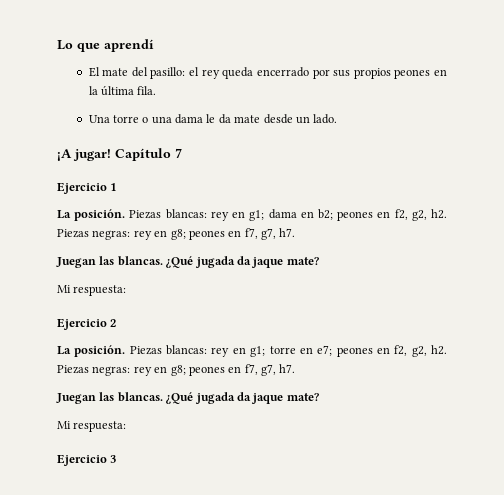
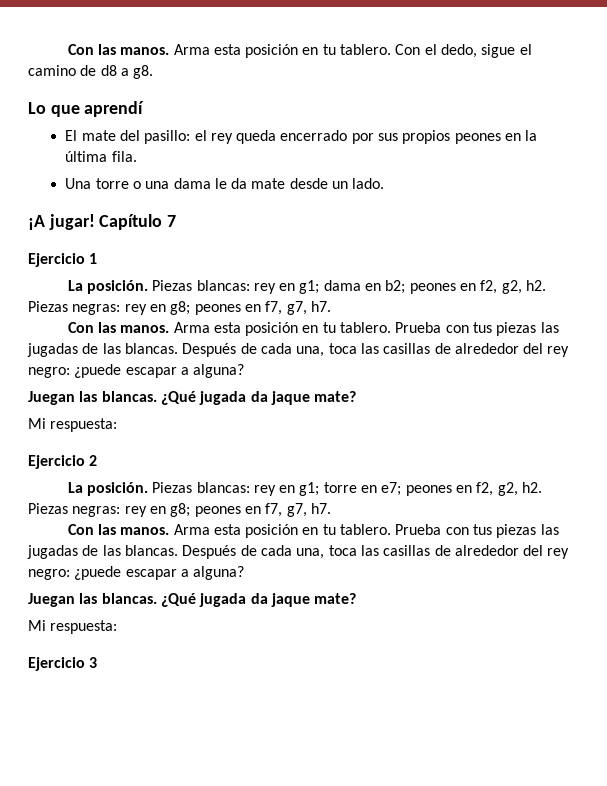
(57, 45) none -> [67,44,532,58] [28,65,154,79] Con las manos. Arma esta posición en tu tablero. Con el dedo, sigue el camino de d8 a g8. //
(296, 232) none -> [67,322,559,336] [27,343,570,357] [28,364,245,378] // Con las manos. Arma esta posición en tu tablero. Prueba con tus piezas las jugadas de las blancas. Después de cada una, toca las casillas de alrededor del rey negro: ¿puede escapar a alguna?
(296, 368) none -> [67,524,559,538] [27,545,570,559] [28,566,245,580] // Con las manos. Arma esta posición en tu tablero. Prueba con tus piezas las jugadas de las blancas. Después de cada una, toca las casillas de alrededor del rey negro: ¿puede escapar a alguna?

